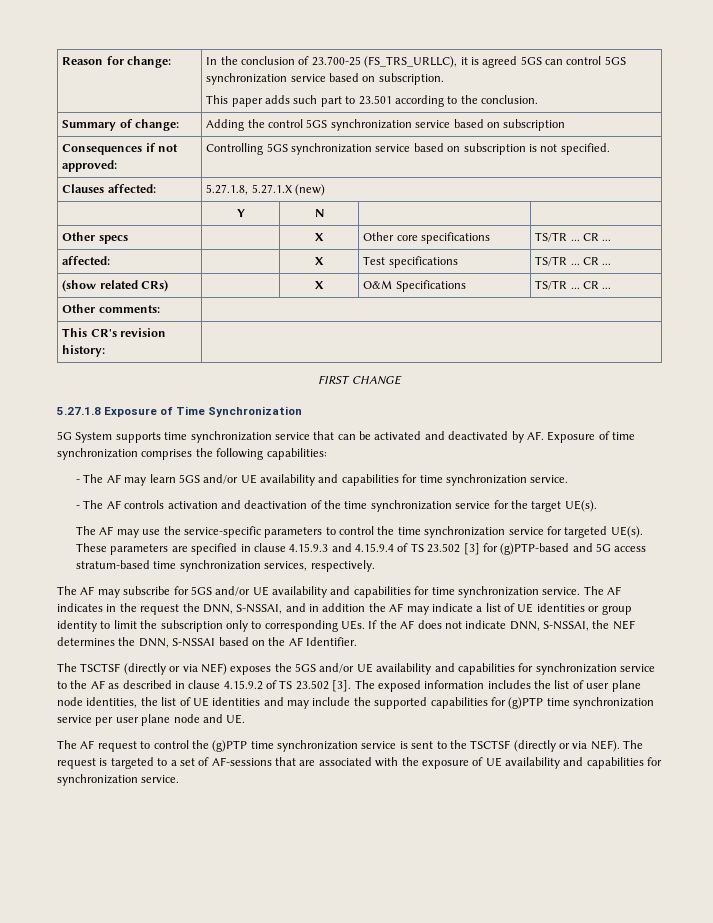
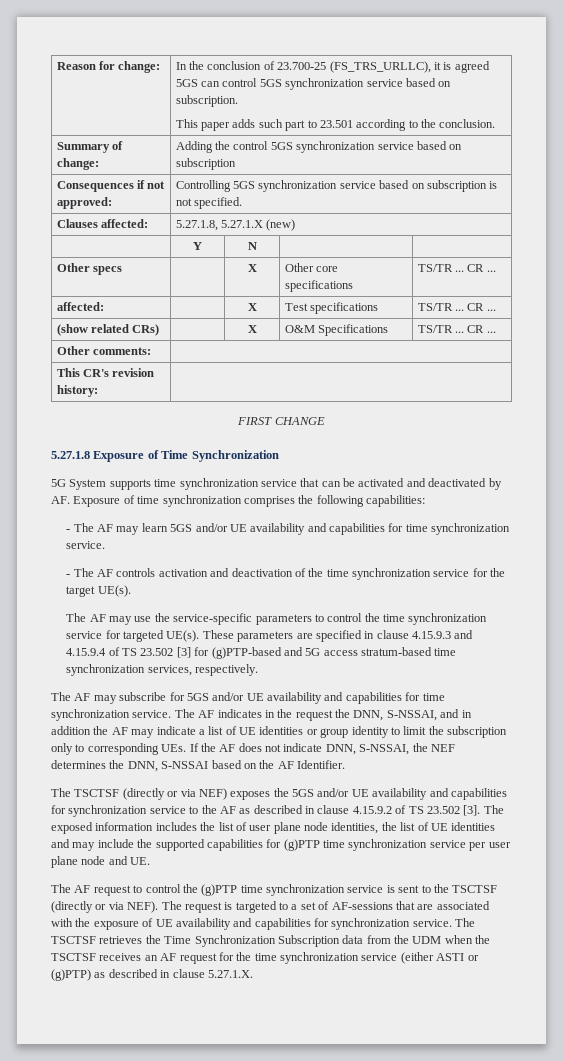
(180, 779) none -> [455,918,476,927] [51,935,491,947] [51,952,479,964] [51,969,253,981] The TSCTSF retrieves the Time Synchronization Subscription data from the UDM when the TSCTSF receives an AF request for the time synchronization service (either ASTI or (g)PTP) as described in clause 5.27.1.X.

